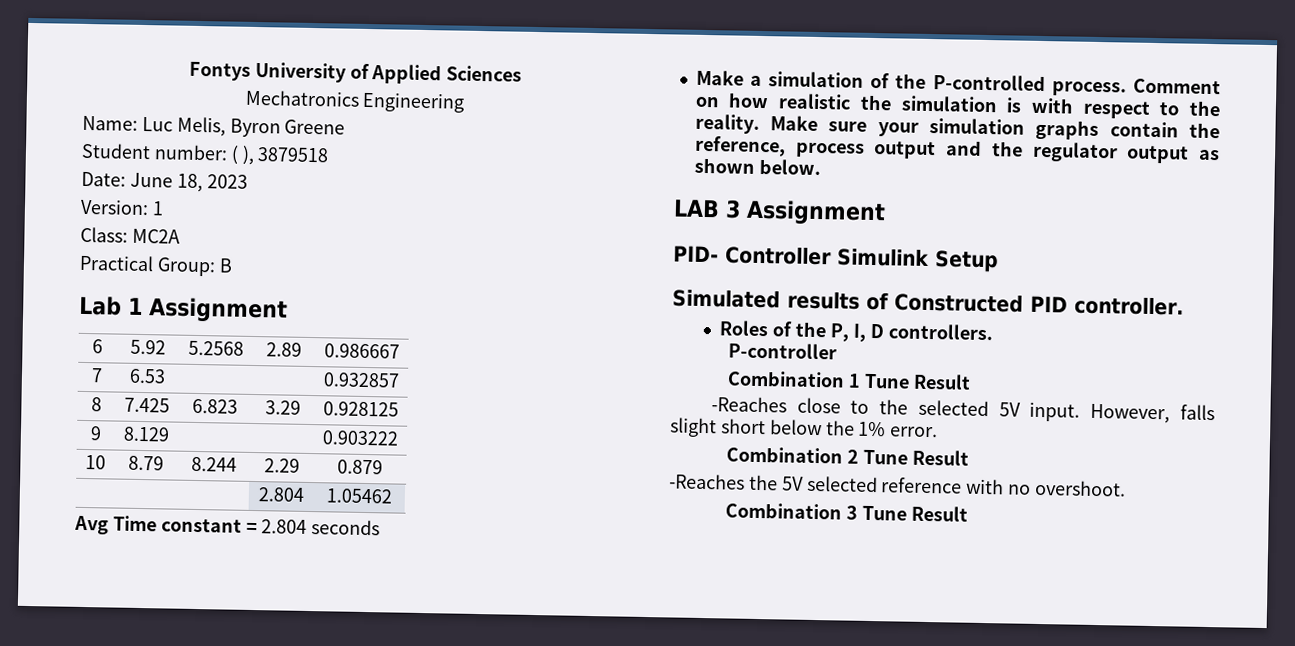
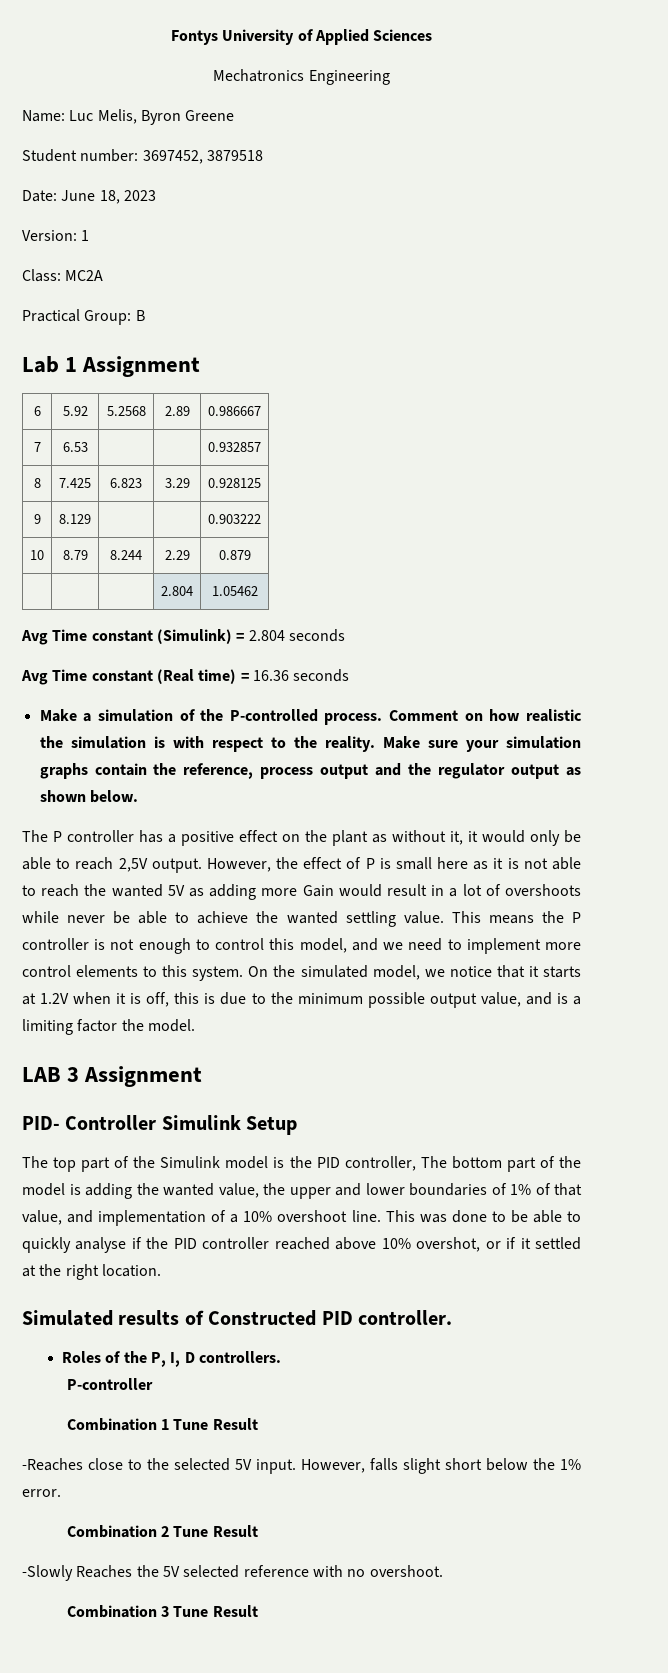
[230,145,255,165] ( ), -> [142,150,203,164] 3697452,
(242, 525) none -> [156,629,232,644] (Simulink)
(381, 527) none -> [21,669,350,685] // Avg Time constant (Real time) = 16.36 seconds
(821, 167) none -> [22,830,581,846] [22,857,582,873] [22,884,581,900] [22,911,582,927] [22,938,581,954] [22,965,582,981] [22,992,581,1008] [22,1019,195,1035] // The P controller has a positive effect on the plant as without it, it would only be able to reach 2,5V output. However, the effect of P is small here as it is not able to reach the wanted 5V as adding more Gain would result in a lot of overshoots while never be able to achieve the wanted settling value. This means the P controller is not enough to control this model, and we need to implement more control elements to this system. On the simulated model, we notice that it starts at 1.2V when it is off, this is due to the minimum possible output value, and is a limiting factor the model.
(999, 261) none -> [22,1156,582,1172] [22,1183,582,1199] [22,1210,581,1226] [22,1237,581,1253] [22,1264,161,1280] // The top part of the Simulink model is the PID controller, The bottom part of the model is adding the wanted value, the upper and lower boundaries of 1% of that value, and implementation of a 10% overshoot line. This was done to be able to quickly analyse if the PID controller reached above 10% overshot, or if it settled at the right location.
[669,473,745,490] -Reaches -> [22,1565,133,1581] -Slowly Reaches

